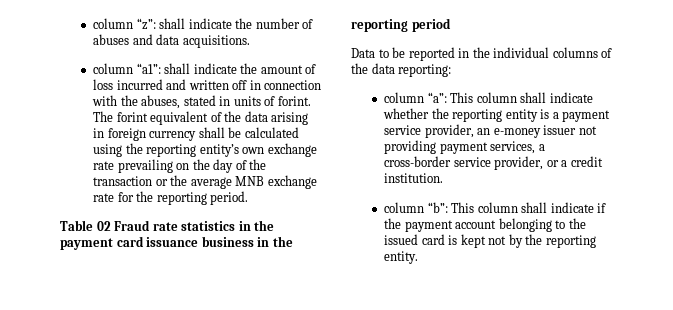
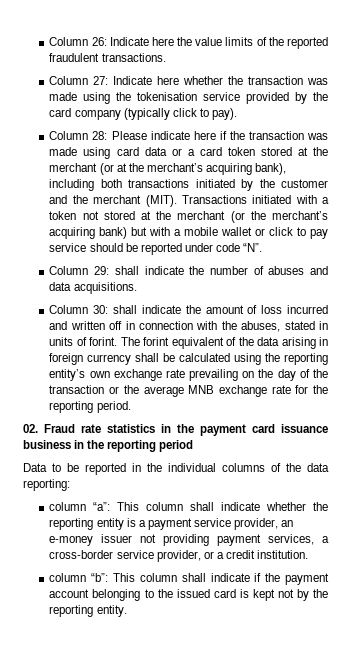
[93,18,156,30] column “z”: -> [49,37,328,49] [49,53,166,62] [49,76,329,85] [49,92,329,104] [49,108,237,120] [49,131,328,140] [49,147,328,159] [49,163,287,175] [49,179,328,191] [49,195,329,207] [49,211,328,223] [49,227,328,239] [49,243,263,255] [49,266,110,275] Column 26: Indicate here the value limits of the reported fraudulent transactions. // Column 27: Indicate here whether the transaction was made using the tokenisation service provided by the card company (typically click to pay). // Column 28: Please indicate here if the transaction was made using card data or a card token stored at the merchant (or at the merchant’s acquiring bank), including both transactions initiated by the customer and the merchant (MIT). Transactions initiated with a token not stored at the merchant (or the merchant’s acquiring bank) but with a mobile wallet or click to pay service should be reported under code “N”. // Column 29:
[93,63,161,74] column “a1”: -> [49,305,109,314] Column 30:
[60,220,111,231] Table 02 -> [23,424,38,433] 02.

